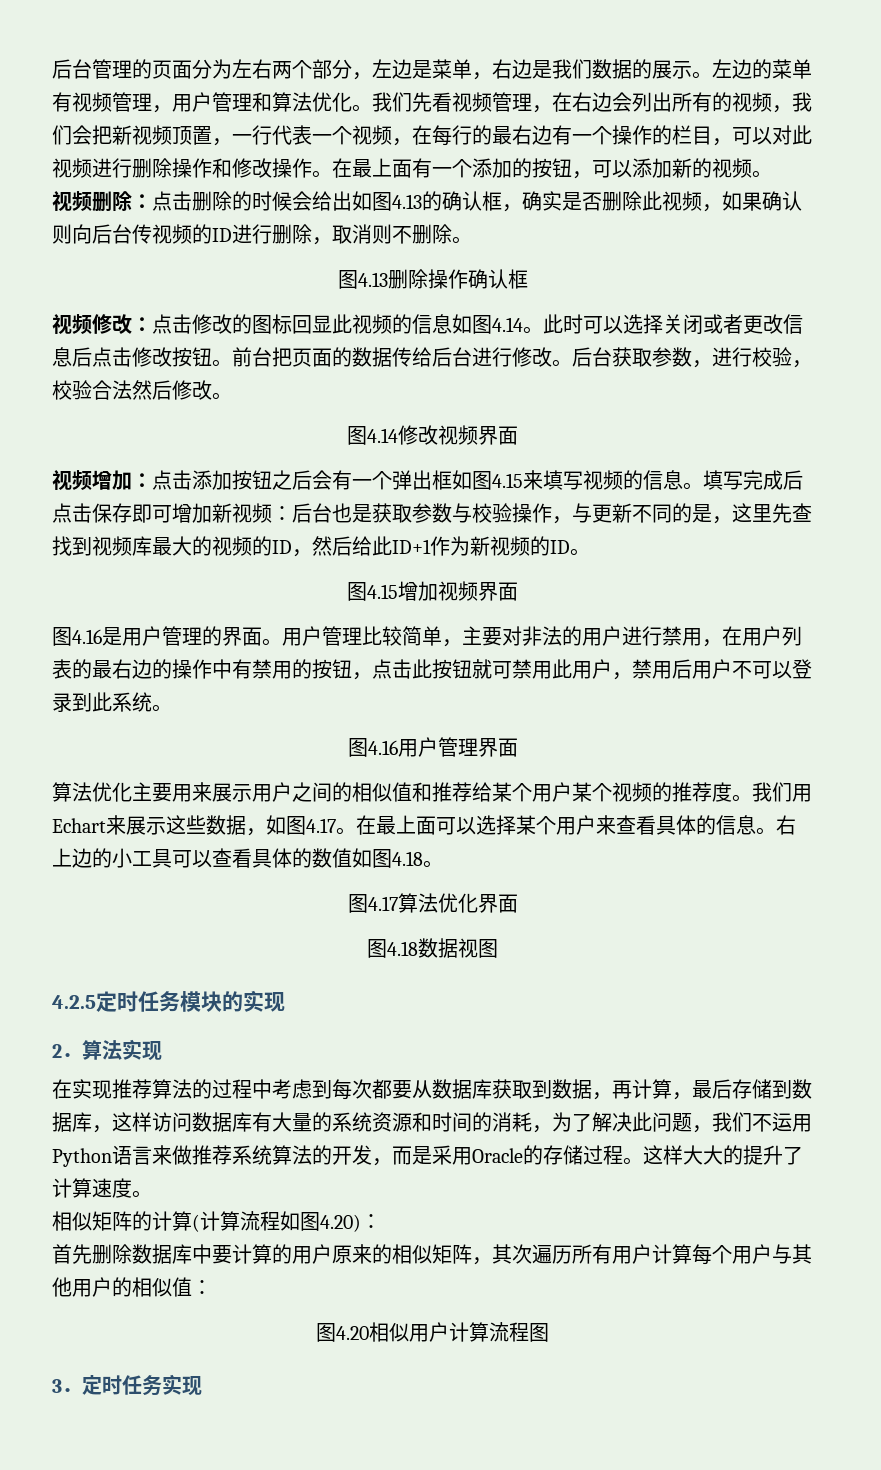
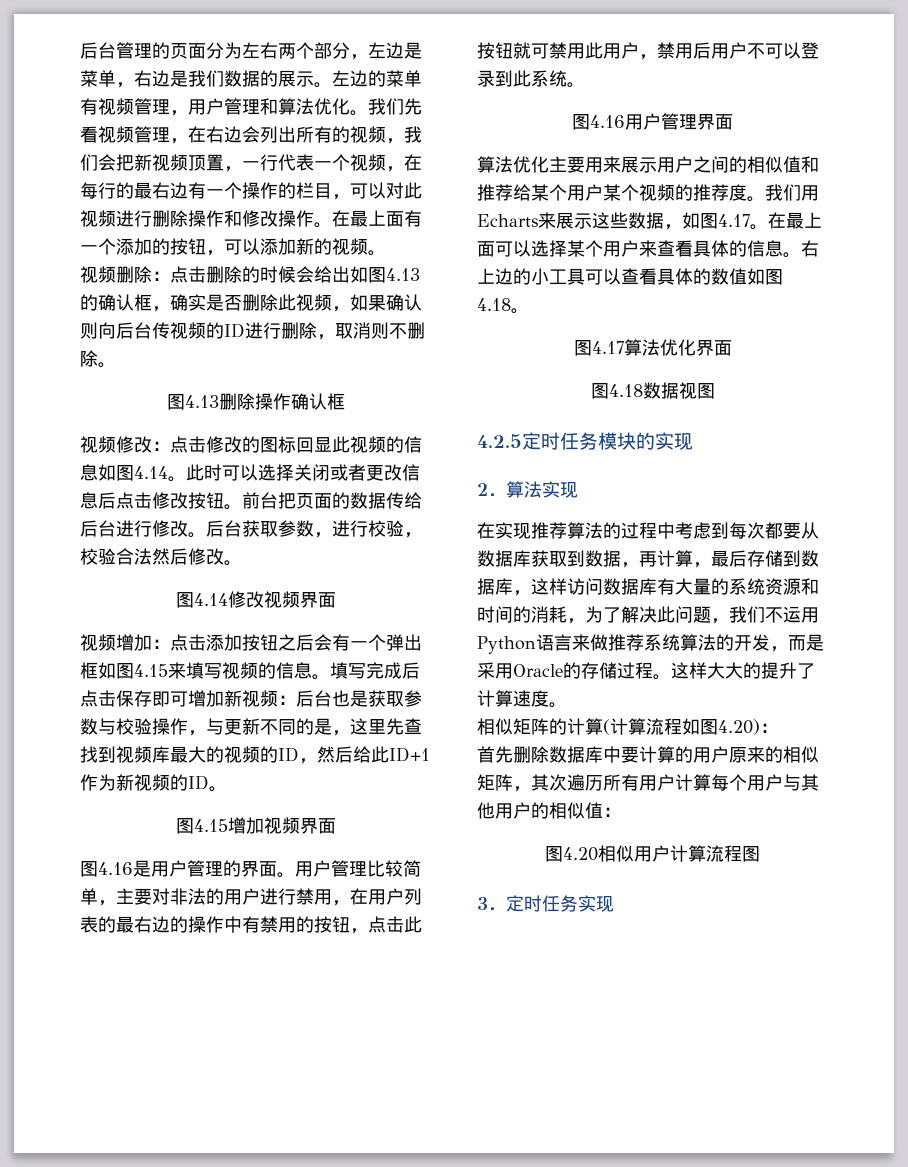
[52,818,106,833] Echart -> [477,214,539,227] Echarts

